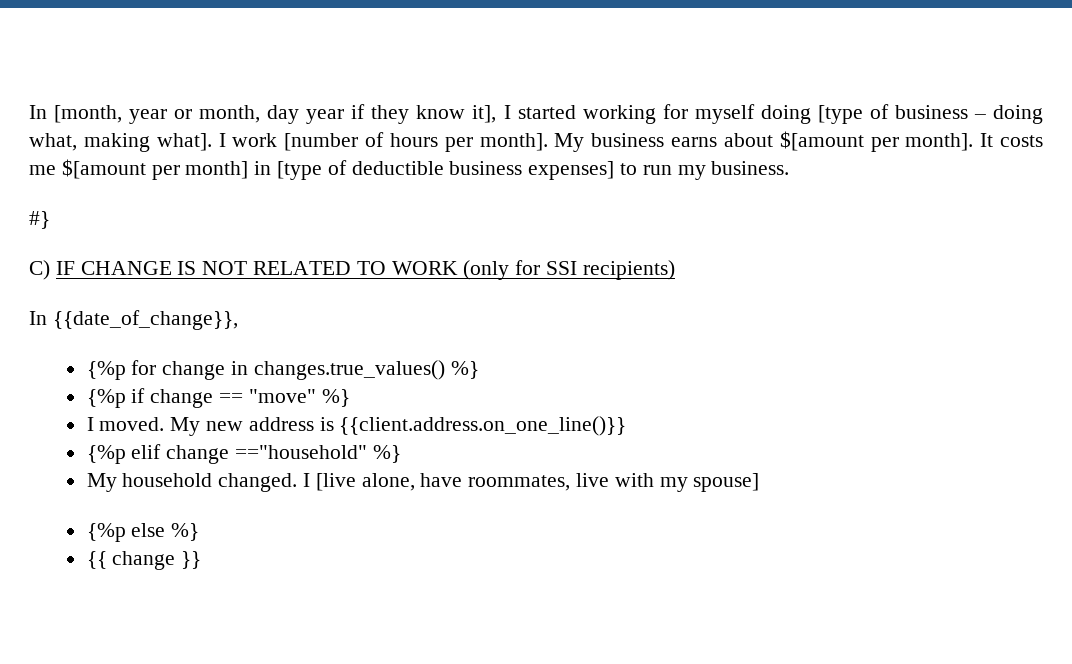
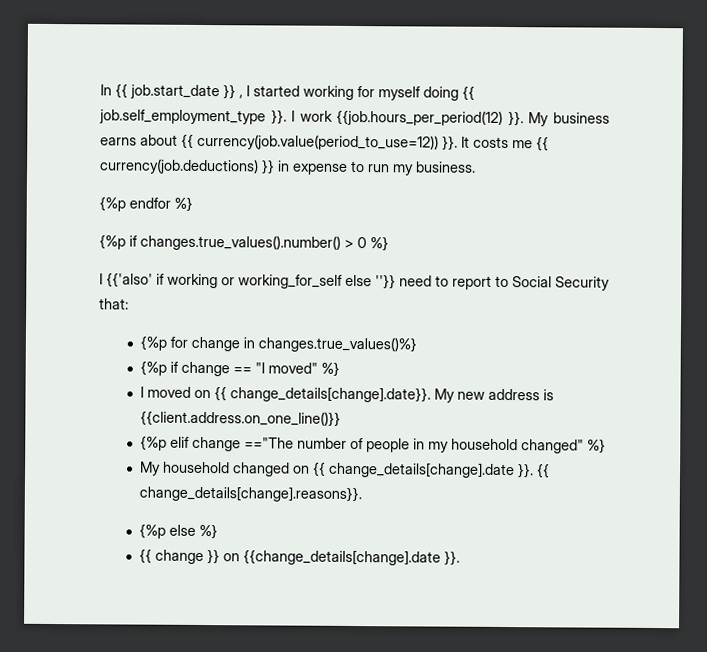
[29,104,497,124] In [month, year or month, day year if they know it], -> [100,83,243,100] In {{ job.start_date }} ,
[817,104,1043,124] [29,131,1044,152] [29,159,790,180] [29,211,50,229] [29,260,675,280] [29,310,238,330] [type of business – doing what, making what]. I work [number of hours per month]. My business earns about $[amount per month]. It costs me $[amount per month] in [type of deductible business expenses] to run my business. // #} // C) IF CHANGE IS NOT RELATED TO WORK (only for SSI recipients) // In {{date_of_change}}, -> [462,85,475,101] [99,109,610,127] [100,133,549,152] [100,158,476,176] [99,196,193,212] [99,234,389,252] [99,272,610,291] [99,298,129,310] {{ job.self_employment_type }}. I work {{job.hours_per_period(12) }}. My business earns about {{ currency(job.value(period_to_use=12)) }}. It costs me {{ currency(job.deductions) }} in expense to run my business. // {%p endfor %} // {%p if changes.true_values().number() > 0 %} // I {{'also' if working or working_for_self else ''}} need to report to Social Security that:
[253,360,479,380] changes.true_values() %} -> [257,336,417,353] changes.true_values()%}
[248,389,350,407] [86,417,165,431] "move" %} // I moved. -> [254,361,340,377] [139,386,431,403] "I moved" %} // I moved on {{ change_details[change].date}}.
[234,445,401,463] [86,473,760,492] =="household" %} // My household changed. I [live alone, have roommates, live with my spouse] -> [243,437,606,454] [139,461,550,479] [138,485,362,503] =="The number of people in my household changed" %} // My household changed on {{ change_details[change].date }}. {{ change_details[change].reasons}}.
(202, 560) none -> [222,549,460,566] on {{change_details[change].date }}.

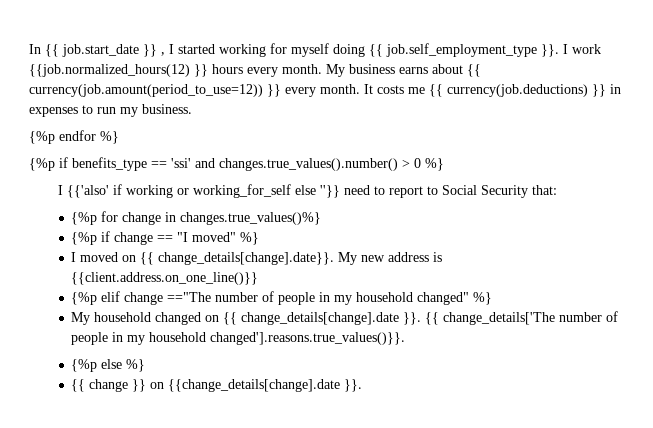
[336,109,524,127] {{job.hours_per_period(12) }}. -> [29,64,322,77] {{job.normalized_hours(12) }} hours every month.
[197,133,458,151] currency(job.value(period_to_use=12)) }}. -> [29,84,360,97] currency(job.amount(period_to_use=12)) }} every month.
[293,163,348,175] expense -> [29,107,78,117] expenses
(138, 241) none -> [72,157,215,171] benefits_type == 'ssi' and
[138,485,362,503] change_details[change].reasons}}. -> [443,311,619,325] [71,332,406,345] change_details['The number of people in my household changed'].reasons.true_values()}}.

